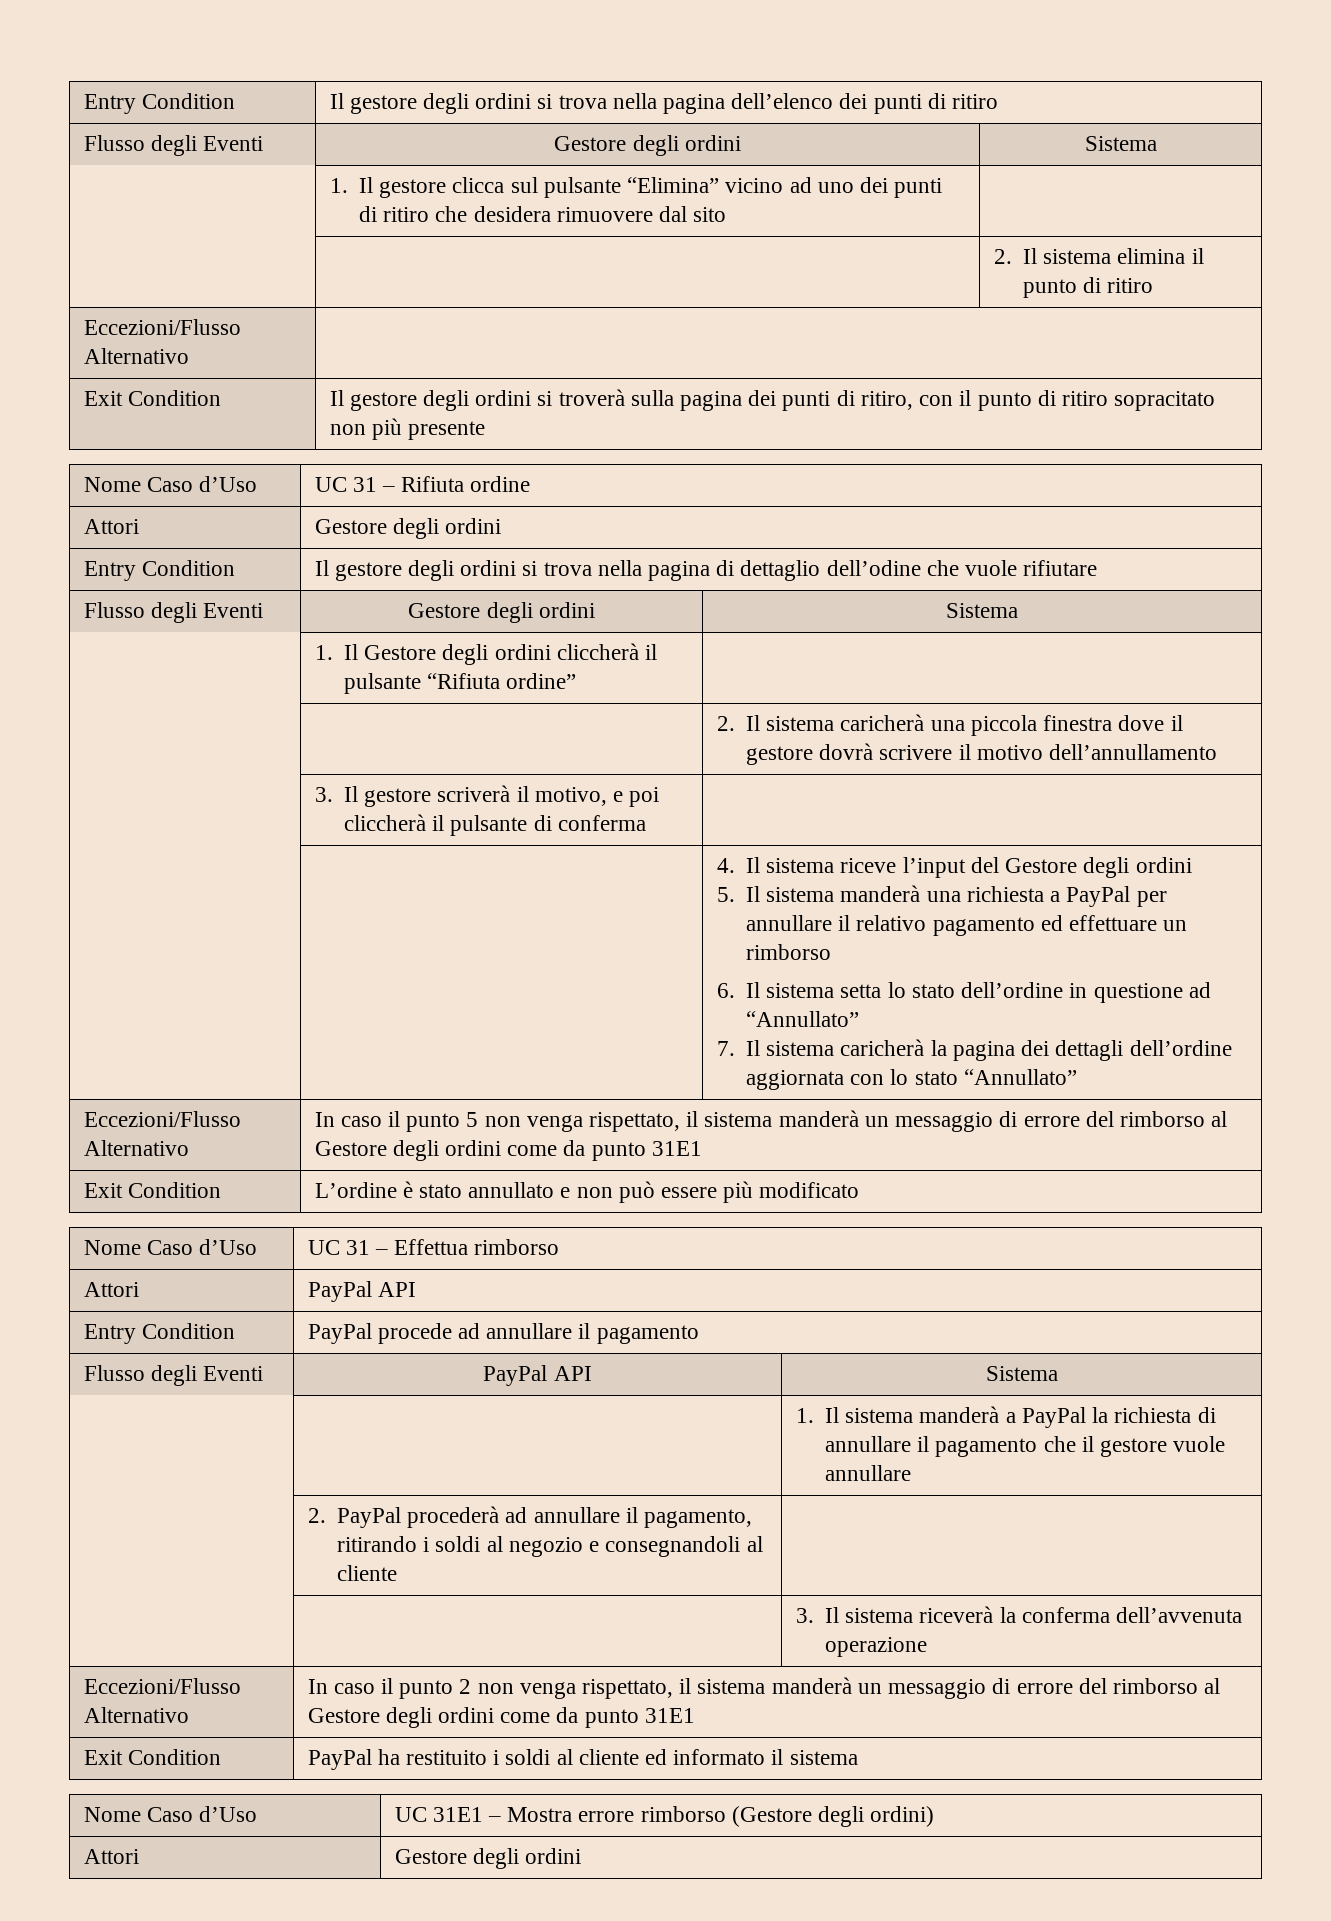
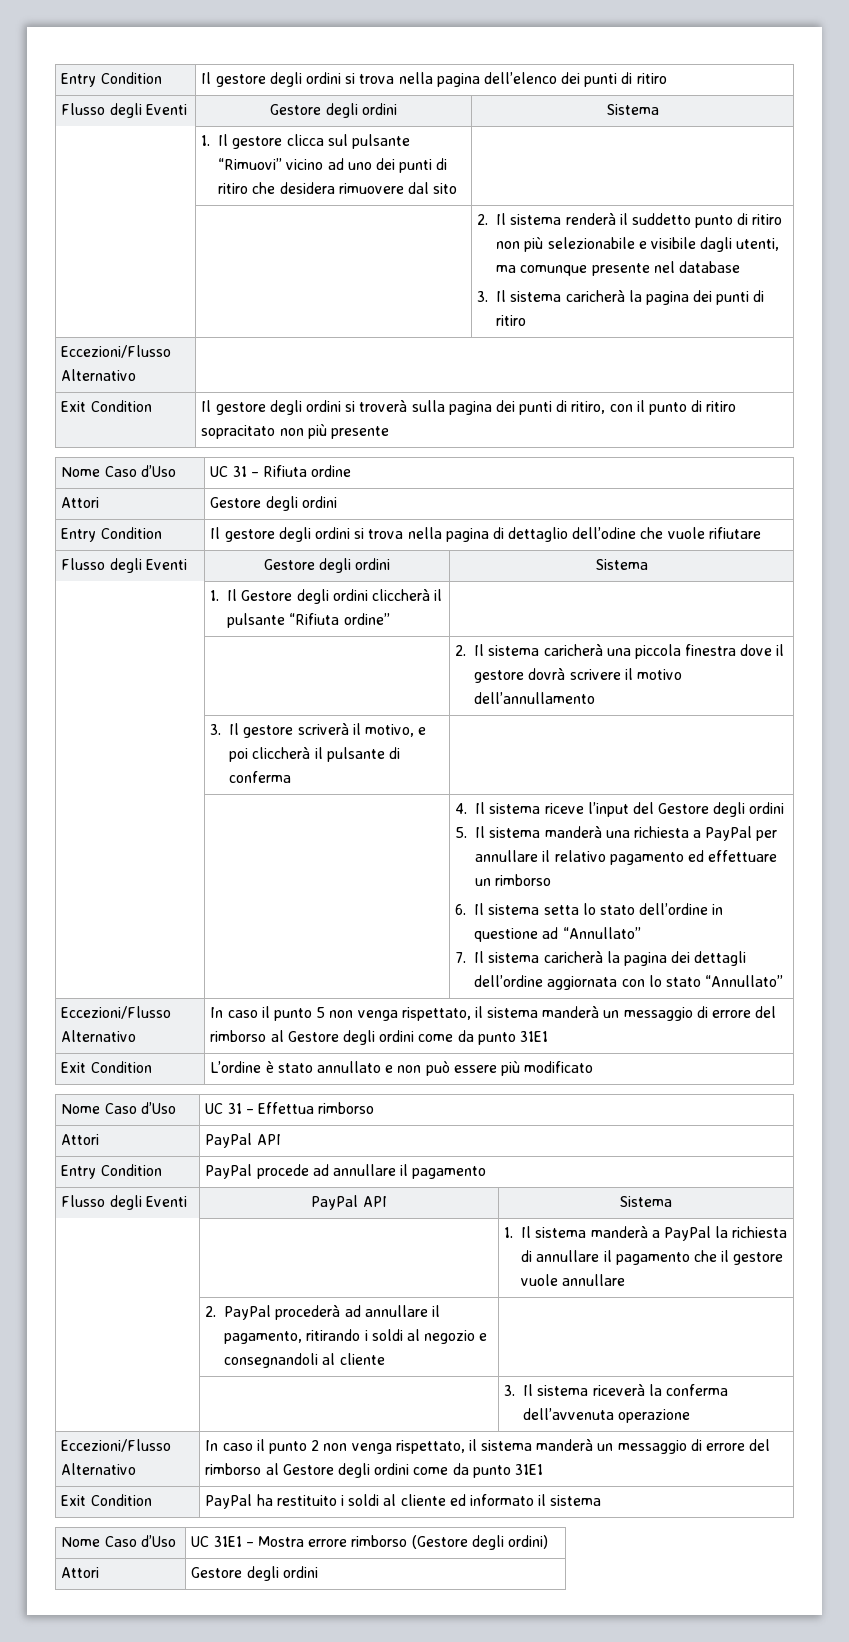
[627,177,720,193] “Elimina” -> [218,158,283,170] “Rimuovi”
[1117,248,1204,264] [1023,277,1154,298] elimina il punto di ritiro -> [565,212,783,228] [496,237,780,252] [496,261,740,276] [477,289,765,305] [496,315,527,326] renderà il suddetto punto di ritiro non più selezionabile e visibile dagli utenti, ma comunque presente nel database // 3. Il sistema caricherà la pagina dei punti di ritiro

